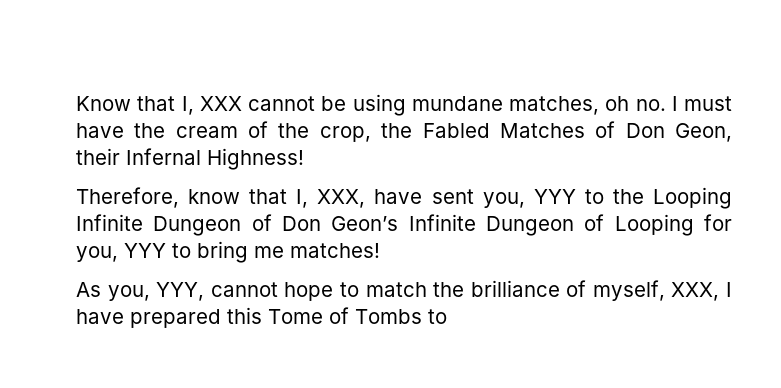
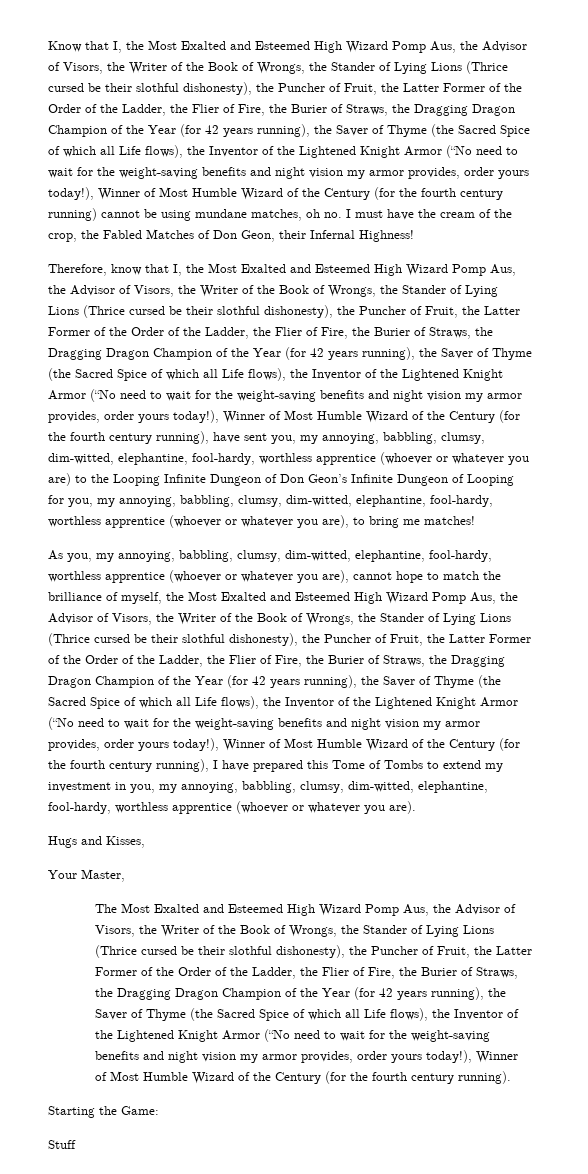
[199,96,242,111] XXX -> [126,40,527,53] [48,61,508,74] [48,82,522,95] [48,104,515,116] [48,124,530,137] [48,145,518,158] [48,167,529,179] [48,187,503,200] [48,208,97,221] the Most Exalted and Esteemed High Wizard Pomp Aus, the Advisor of Visors, the Writer of the Book of Wrongs, the Stander of Lying Lions (Thrice cursed be their slothful dishonesty), the Puncher of Fruit, the Latter Former of the Order of the Ladder, the Flier of Fire, the Burier of Straws, the Dragging Dragon Champion of the Year (for 42 years running), the Saver of Thyme (the Sacred Spice of which all Life flows), the Inventor of the Lightened Knight Armor (“No need to wait for the weight-saving benefits and night vision my armor provides, order yours today!), Winner of Most Humble Wizard of the Century (for the fourth century running)
[317,189,576,208] XXX, have sent you, YYY -> [186,263,516,276] [48,285,498,297] [48,305,520,318] [48,327,493,339] [48,347,532,360] [48,368,503,381] [48,389,522,402] [48,410,520,423] [48,431,485,444] [48,452,529,465] [48,473,71,486] the Most Exalted and Esteemed High Wizard Pomp Aus, the Advisor of Visors, the Writer of the Book of Wrongs, the Stander of Lying Lions (Thrice cursed be their slothful dishonesty), the Puncher of Fruit, the Latter Former of the Order of the Ladder, the Flier of Fire, the Burier of Straws, the Dragging Dragon Champion of the Year (for 42 years running), the Saver of Thyme (the Sacred Spice of which all Life flows), the Inventor of the Lightened Knight Armor (“No need to wait for the weight-saving benefits and night vision my armor provides, order yours today!), Winner of Most Humble Wizard of the Century (for the fourth century running), have sent you, my annoying, babbling, clumsy, dim-witted, elephantine, fool-hardy, worthless apprentice (whoever or whatever you are)
[124,243,166,258] YYY -> [97,495,493,507] [48,515,349,528] my annoying, babbling, clumsy, dim-witted, elephantine, fool-hardy, worthless apprentice (whoever or whatever you are),
[156,282,205,301] YYY, -> [96,550,492,562] [48,570,349,583] my annoying, babbling, clumsy, dim-witted, elephantine, fool-hardy, worthless apprentice (whoever or whatever you are),
[671,282,720,301] XXX, -> [166,591,518,604] [48,613,511,625] [48,633,531,646] [48,655,505,667] [48,675,501,688] [48,696,518,709] [48,717,480,730] [48,738,520,751] [48,759,209,772] the Most Exalted and Esteemed High Wizard Pomp Aus, the Advisor of Visors, the Writer of the Book of Wrongs, the Stander of Lying Lions (Thrice cursed be their slothful dishonesty), the Puncher of Fruit, the Latter Former of the Order of the Ladder, the Flier of Fire, the Burier of Straws, the Dragging Dragon Champion of the Year (for 42 years running), the Saver of Thyme (the Sacred Spice of which all Life flows), the Inventor of the Lightened Knight Armor (“No need to wait for the weight-saving benefits and night vision my armor provides, order yours today!), Winner of Most Humble Wizard of the Century (for the fourth century running),
(447, 316) none -> [443,760,503,772] [48,781,488,793] [48,801,416,814] [48,836,145,848] [48,869,125,882] [94,903,516,916] [94,925,494,937] [94,945,532,958] [94,967,518,979] [94,987,506,1000] [94,1008,519,1021] [94,1029,490,1042] [94,1050,518,1063] [94,1071,511,1084] [48,1106,159,1118] [48,1140,76,1149] extend my investment in you, my annoying, babbling, clumsy, dim-witted, elephantine, fool-hardy, worthless apprentice (whoever or whatever you are). // Hugs and Kisses, // Your Master, // The Most Exalted and Esteemed High Wizard Pomp Aus, the Advisor of Visors, the Writer of the Book of Wrongs, the Stander of Lying Lions (Thrice cursed be their slothful dishonesty), the Puncher of Fruit, the Latter Former of the Order of the Ladder, the Flier of Fire, the Burier of Straws, the Dragging Dragon Champion of the Year (for 42 years running), the Saver of Thyme (the Sacred Spice of which all Life flows), the Inventor of the Lightened Knight Armor (“No need to wait for the weight-saving benefits and night vision my armor provides, order yours today!), Winner of Most Humble Wizard of the Century (for the fourth century running). // Starting the Game: // Stuff

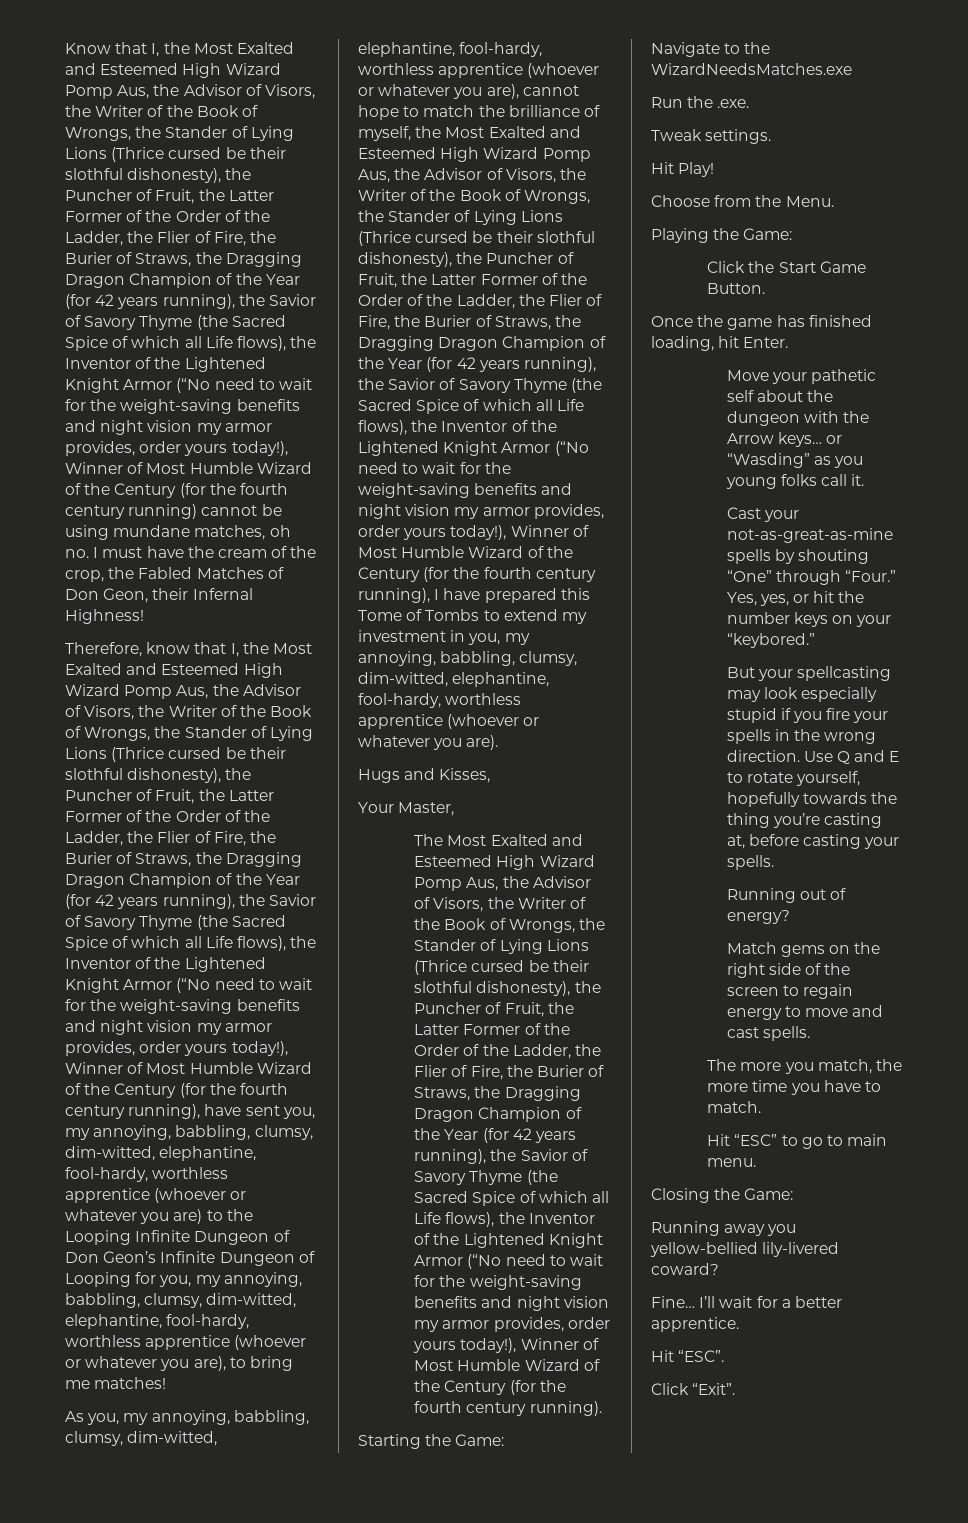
[336,125,384,136] Saver of -> [268,294,316,306] [65,315,137,330] Savior of Savory
[441,348,489,359] Saver of -> [268,894,316,906] [65,915,137,930] Savior of Savory
[383,676,431,687] Saver of -> [388,378,511,393] Savior of Savory
[94,1009,143,1020] Saver of -> [520,1149,588,1161] [414,1171,467,1185] Savior of Savory
[48,1140,76,1149] Stuff -> [651,42,771,57] [651,63,852,75] [651,96,750,108] [651,129,772,144] [651,162,715,177] [651,195,834,207] [651,228,793,243] [707,261,866,273] [707,283,766,294] [651,315,872,330] [651,336,789,351] [726,369,876,384] [726,390,833,402] [726,411,869,426] [726,432,842,447] [726,453,863,468] [725,474,865,489] [726,507,799,522] [726,528,893,543] [726,549,869,564] [726,570,896,585] [726,591,865,606] [726,612,892,627] [726,633,815,648] [726,666,891,681] [726,687,877,702] [726,708,889,723] [726,729,877,744] [726,750,900,764] [726,771,860,786] [726,792,897,807] [726,813,882,828] [726,834,900,849] [726,855,774,870] [726,888,846,903] [726,910,790,924] [726,942,881,957] [726,963,851,978] [726,984,853,999] [726,1005,884,1020] [726,1026,810,1041] [707,1059,903,1074] [707,1080,882,1095] [707,1101,762,1113] [707,1134,888,1149] [707,1158,757,1167] [651,1188,794,1203] [651,1221,797,1236] [650,1242,840,1257] [651,1263,719,1275] [651,1296,842,1308] [651,1317,739,1332] [651,1350,725,1362] [651,1383,736,1395] Navigate to the WizardNeedsMatches.exe // Run the .exe. // Tweak settings. // Hit Play! // Choose from the Menu. // Playing the Game: // Click the Start Game Button. // Once the game has finished loading, hit Enter. // Move your pathetic self about the dungeon with the Arrow keys… or “Wasding” as you young folks call it. // Cast your not-as-great-as-mine spells by shouting “One” through “Four.” Yes, yes, or hit the number keys on your “keybored.” // But your spellcasting may look especially stupid if you fire your spells in the wrong direction. Use Q and E to rotate yourself, hopefully towards the thing you’re casting at, before casting your spells. // Running out of energy? // Match gems on the right side of the screen to regain energy to move and cast spells. // The more you match, the more time you have to match. // Hit “ESC” to go to main menu. // Closing the Game: // Running away you yellow-bellied lily-livered coward? // Fine… I’ll wait for a better apprentice. // Hit “ESC”. // Click “Exit”.

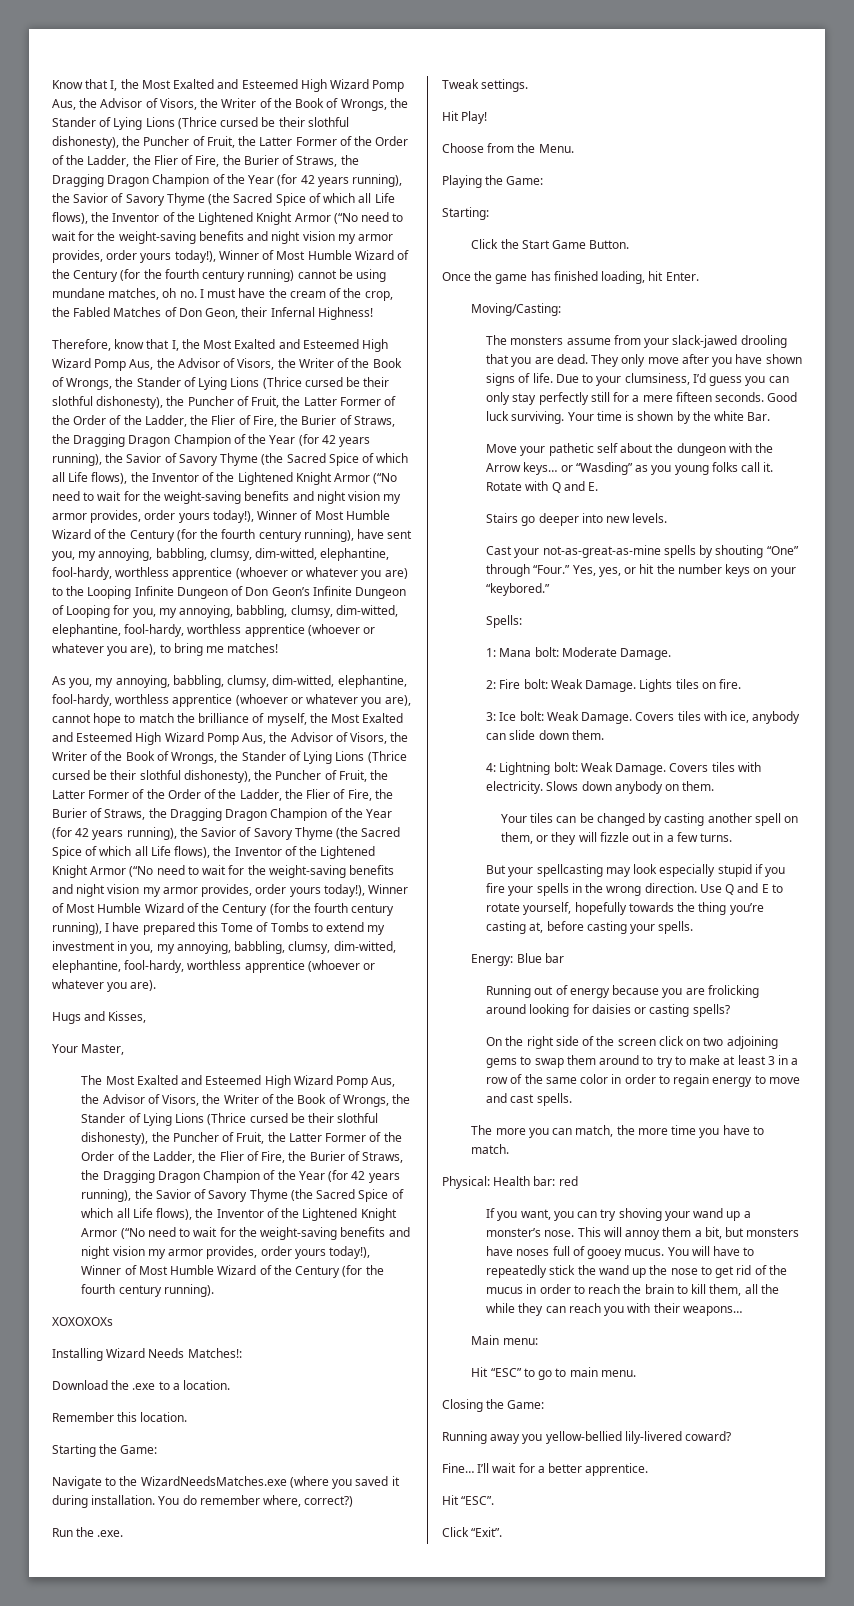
(602, 1408) none -> [52,1317,113,1326] [52,1348,242,1361] [52,1380,231,1390] [52,1412,188,1422] // XOXOXOXs // Installing Wizard Needs Matches!: // Download the .exe to a location. // Remember this location.
(852, 69) none -> [289,1476,400,1489] [52,1495,354,1508] (where you saved it during installation. You do remember where, correct?)
(793, 234) none -> [442,207,489,220] // Starting:
(789, 342) none -> [471,303,562,316] [486,335,787,348] [486,354,802,367] [486,373,789,386] [486,392,798,405] [486,411,771,424] // Moving/Casting: // The monsters assume from your slack-jawed drooling that you are dead. They only move after you have shown signs of life. Due to your clumsiness, I’d guess you can only stay perfectly still for a mere fifteen seconds. Good luck surviving. Your time is shown by the white Bar.
(865, 480) none -> [486,481,599,493] [486,513,668,526] Rotate with Q and E. // Stairs go deeper into new levels.
(815, 640) none -> [486,615,523,628] [486,647,672,660] [486,679,742,692] [486,711,801,724] [486,730,604,740] [486,762,761,775] [486,781,715,794] [500,813,799,826] [500,832,733,845] // Spells: // 1: Mana bolt: Moderate Damage. // 2: Fire bolt: Weak Damage. Lights tiles on fire. // 3: Ice bolt: Weak Damage. Covers tiles with ice, anybody can slide down them. // 4: Lightning bolt: Weak Damage. Covers tiles with electricity. Slows down anybody on them. // Your tiles can be changed by casting another spell on them, or they will fizzle out in a few turns.
(774, 862) none -> [471,953,564,966] // Energy: Blue bar
[726,910,790,924] [726,942,850,957] energy? // Match gems on -> [569,985,759,998] [486,1004,730,1017] [486,1037,503,1046] energy because you are frolicking around looking for daisies or casting spells? // On
(779, 991) none -> [658,1036,778,1049] [486,1055,799,1068] [486,1074,656,1084] click on two adjoining gems to swap them around to try to make at least 3 in a row of the same color in order
(814, 1068) none -> [552,1128,573,1135] can
(762, 1107) none -> [442,1176,578,1189] [486,1208,751,1221] [486,1227,800,1240] [486,1246,755,1259] [486,1265,787,1278] [486,1284,779,1296] [486,1303,742,1316] [471,1335,538,1345] // Physical: Health bar: red // If you want, you can try shoving your wand up a monster’s nose. This will annoy them a bit, but monsters have noses full of gooey mucus. You will have to repeatedly stick the wand up the nose to get rid of the mucus in order to reach the brain to kill them, all the while they can reach you with their weapons… // Main menu:

